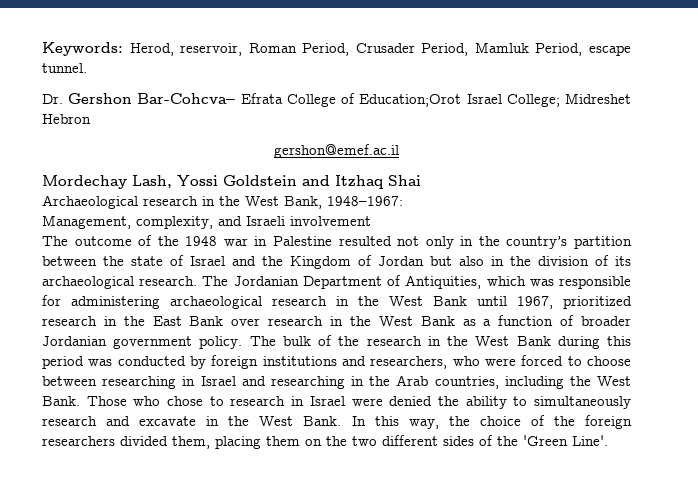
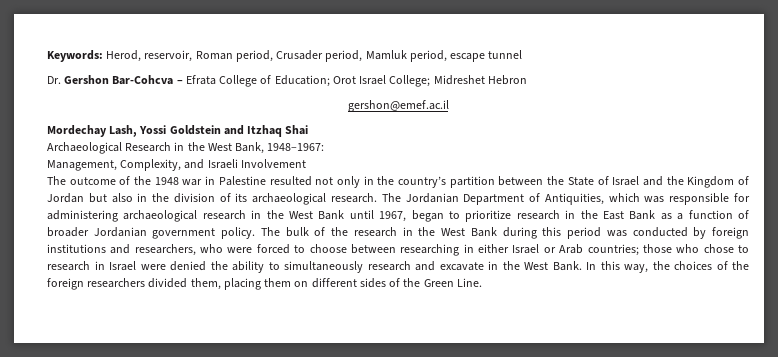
[302,42,631,56] [42,63,87,73] Period, Crusader Period, Mamluk Period, escape tunnel. -> [235,50,523,62] period, Crusader period, Mamluk period, escape tunnel
[137,93,236,104] Bar-Cohcva– -> [112,75,183,85] Bar-Cohcva –
[359,94,462,107] Education;Orot -> [274,75,356,87] Education; Orot
[143,196,198,206] research -> [125,142,172,152] Research
[136,216,213,229] complexity, -> [120,159,182,171] Complexity,
[290,216,371,226] involvement -> [240,159,306,168] Involvement
[131,256,163,266] state -> [567,177,594,186] State
[563,296,632,309] prioritized -> [411,210,512,222] began to prioritize
[231,316,455,326] over research in the West Bank -> (656, 215) none
[200,375,631,389] [42,396,127,406] Israel and researching in the Arab countries, including the West Bank. Those -> [478,244,672,256] either Israel or Arab countries; those
[479,416,521,426] choice -> [674,261,712,270] choices
[326,436,377,446] the two -> (309, 284) none
[523,435,608,446] 'Green Line'. -> [423,278,482,287] Green Line.

